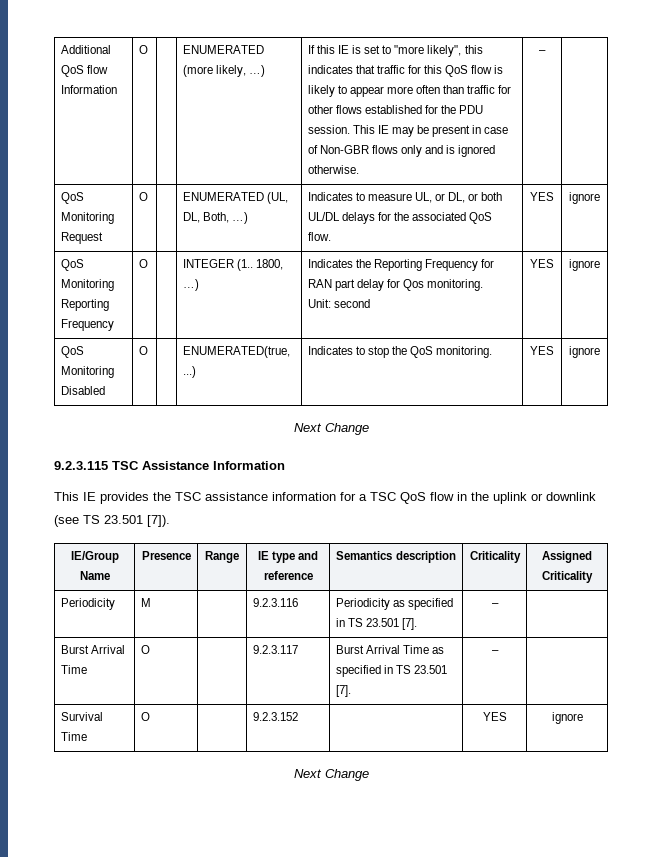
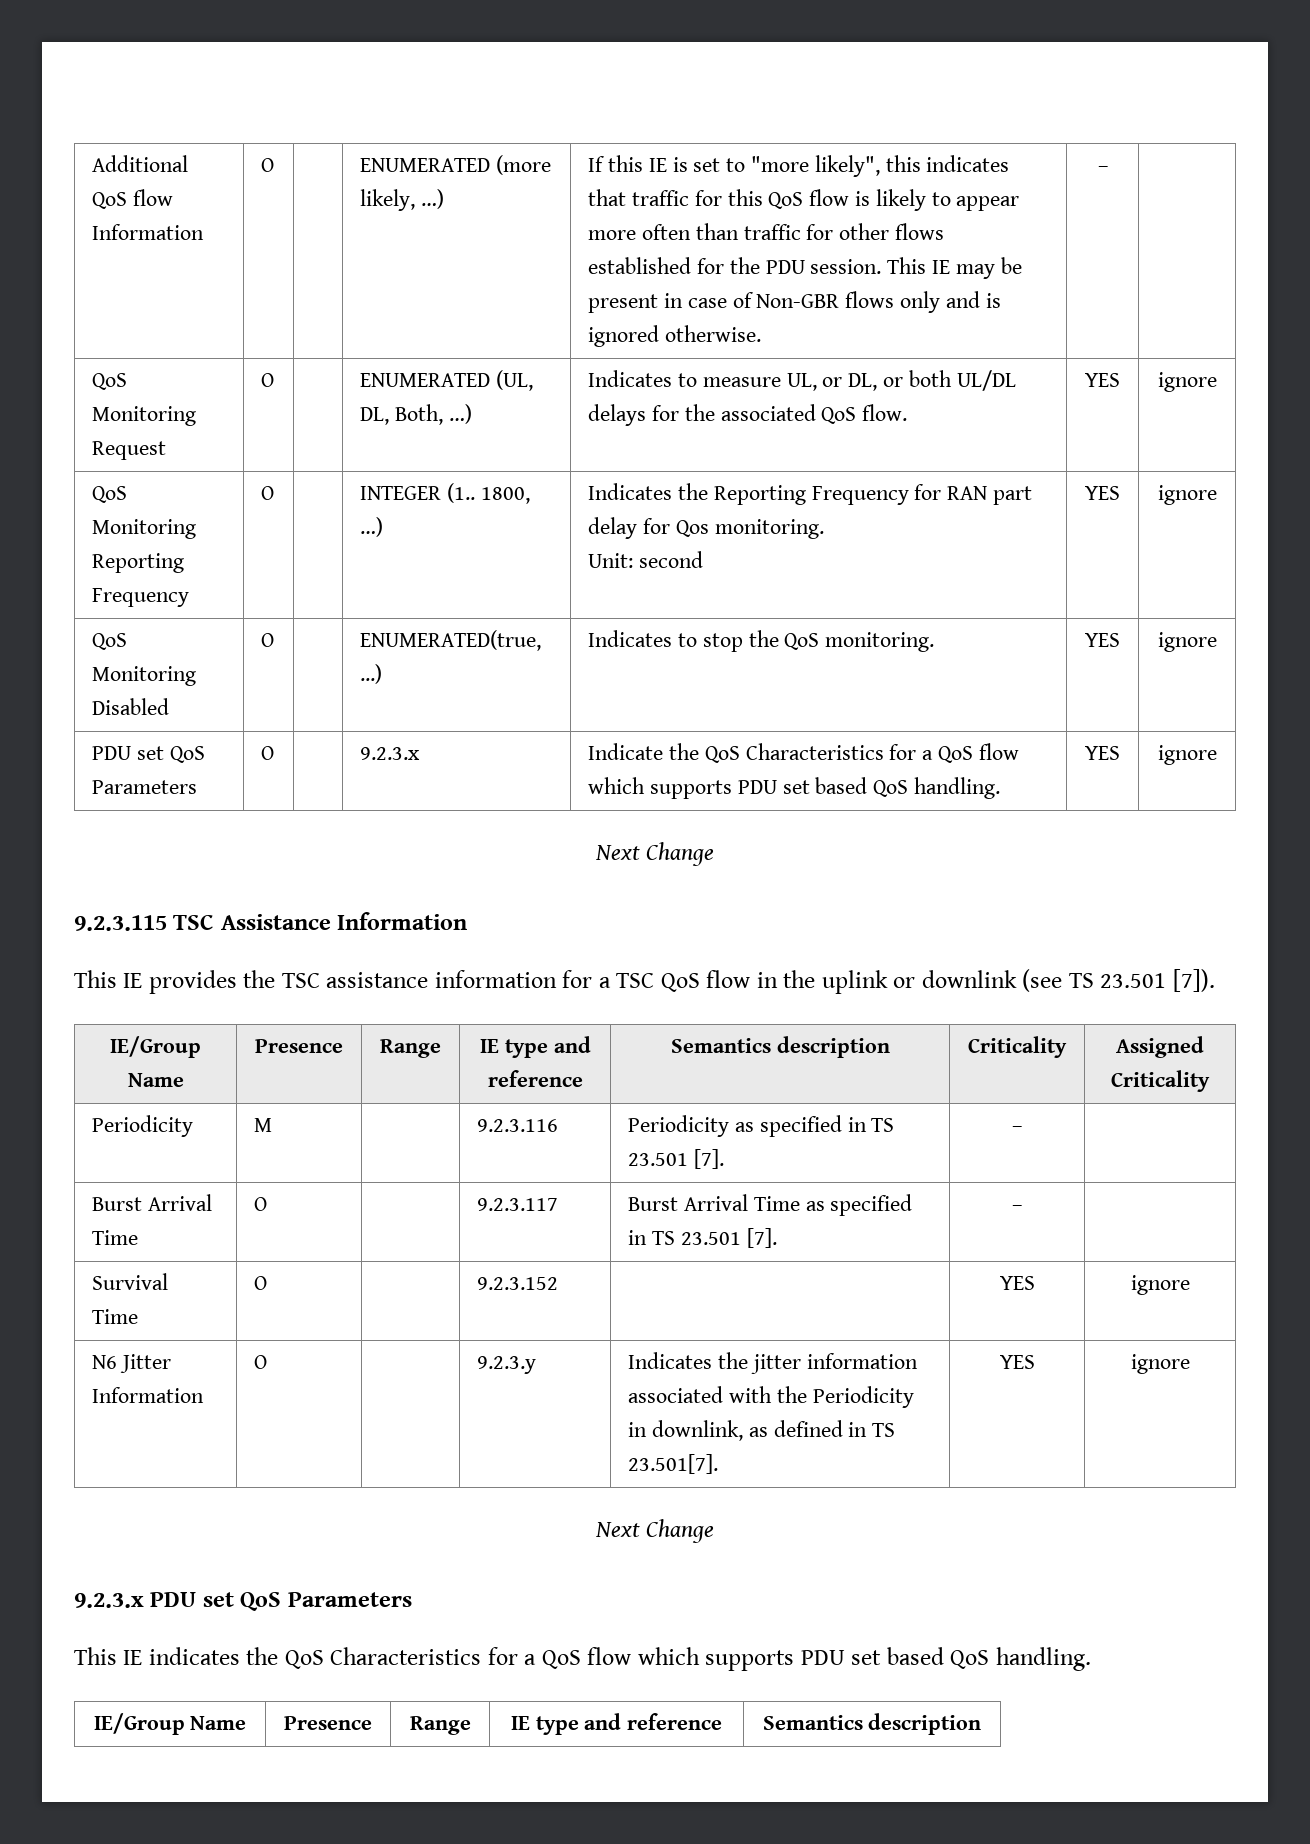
(600, 352) none -> [92,746,205,763] [92,780,198,794] [261,746,275,760] [360,747,421,760] [588,743,1019,763] [588,777,1000,799] [1085,746,1120,760] [1157,745,1217,765] // PDU set QoS Parameters | O | | 9.2.3.x | Indicate the QoS Characteristics for a QoS flow which supports PDU set based QoS handling. | YES | ignore
[293,769,369,781] // Next Change -> [92,1354,171,1373] [92,1387,205,1403] [254,1355,268,1369] [477,1356,537,1374] [628,1352,918,1374] [628,1386,914,1408] [628,1420,896,1441] [628,1454,719,1474] [999,1355,1035,1369] [1130,1354,1190,1374] [594,1519,715,1543] [74,1592,412,1611] [74,1647,1091,1671] [93,1713,247,1735] [284,1716,372,1730] [409,1716,471,1735] [510,1713,723,1735] [762,1713,982,1735] // N6 Jitter Information | O | | 9.2.3.y | Indicates the jitter information associated with the Periodicity in downlink, as defined in TS 23.501[7]. | YES | ignore // Next Change // 9.2.3.x PDU set QoS Parameters // This IE indicates the QoS Characteristics for a QoS flow which supports PDU set based QoS handling. // IE/Group Name | Presence | Range | IE type and reference | Semantics description

